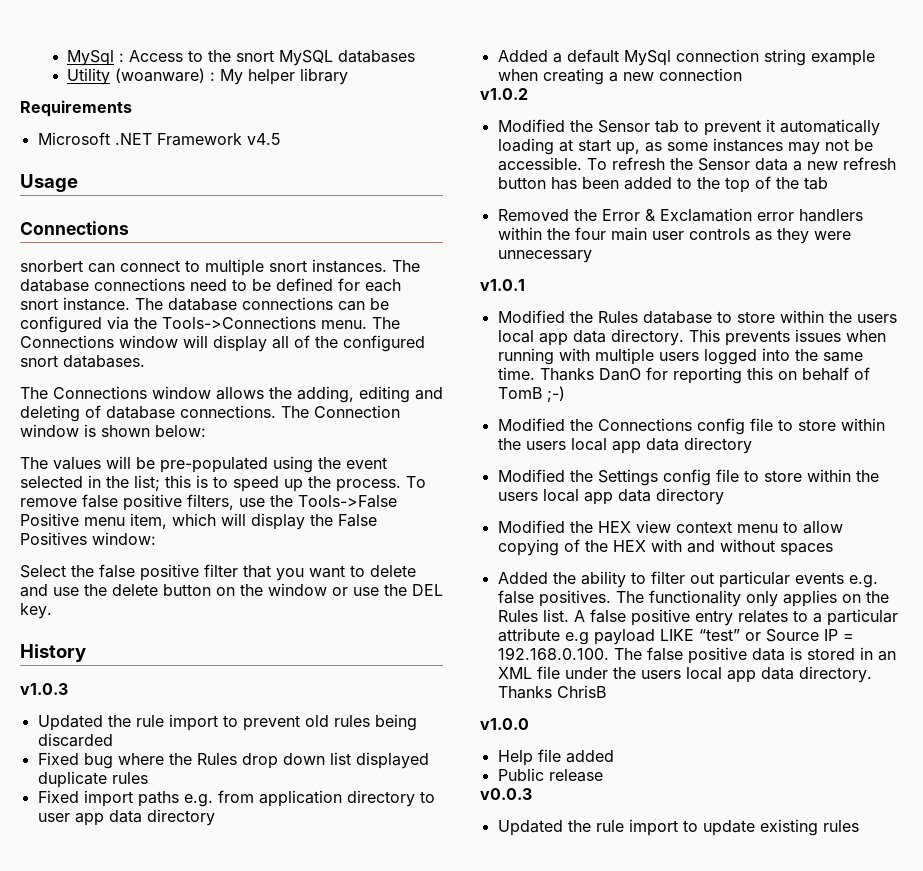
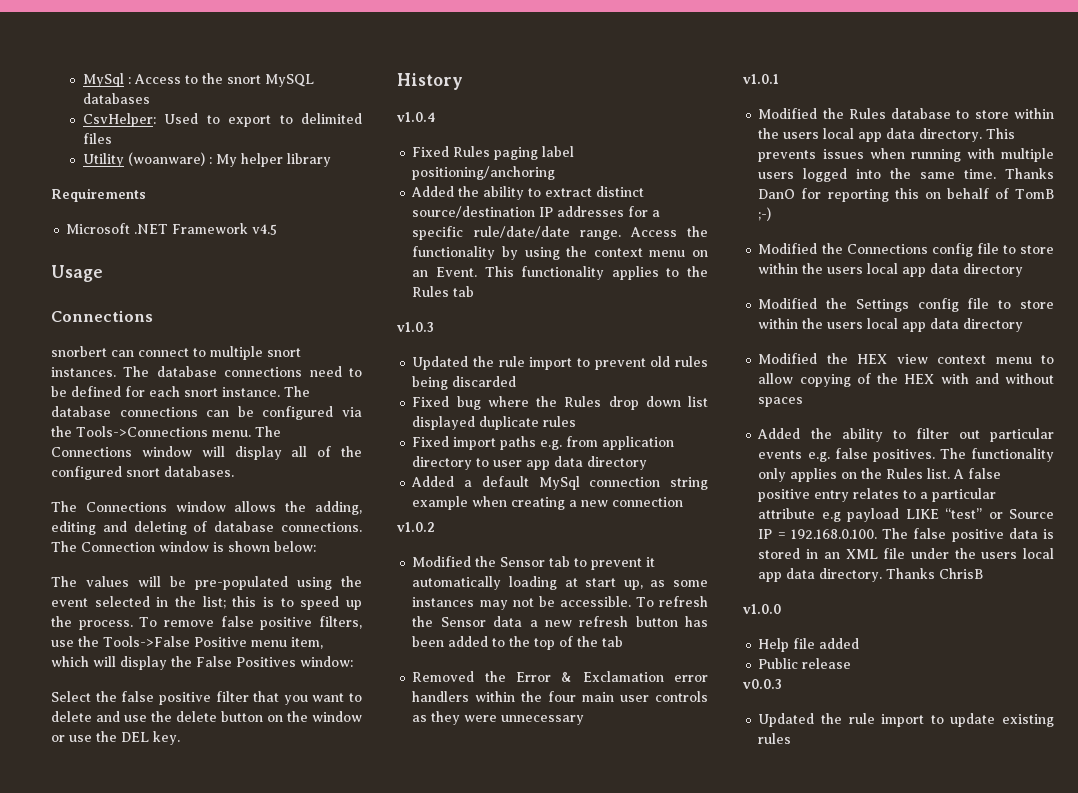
(416, 56) none -> [82,113,362,127] [82,133,112,144] // CsvHelper: Used to export to delimited files
(86, 653) none -> [396,112,435,122] [412,146,575,160] [412,166,556,180] [411,186,645,200] [412,206,661,218] [412,226,708,240] [412,246,708,260] [412,266,708,280] [412,286,475,297] // v1.0.4 // Fixed Rules paging label positioning/anchoring // Added the ability to extract distinct source/destination IP addresses for a specific rule/date/date range. Access the functionality by using the context menu on an Event. This functionality applies to the Rules tab

